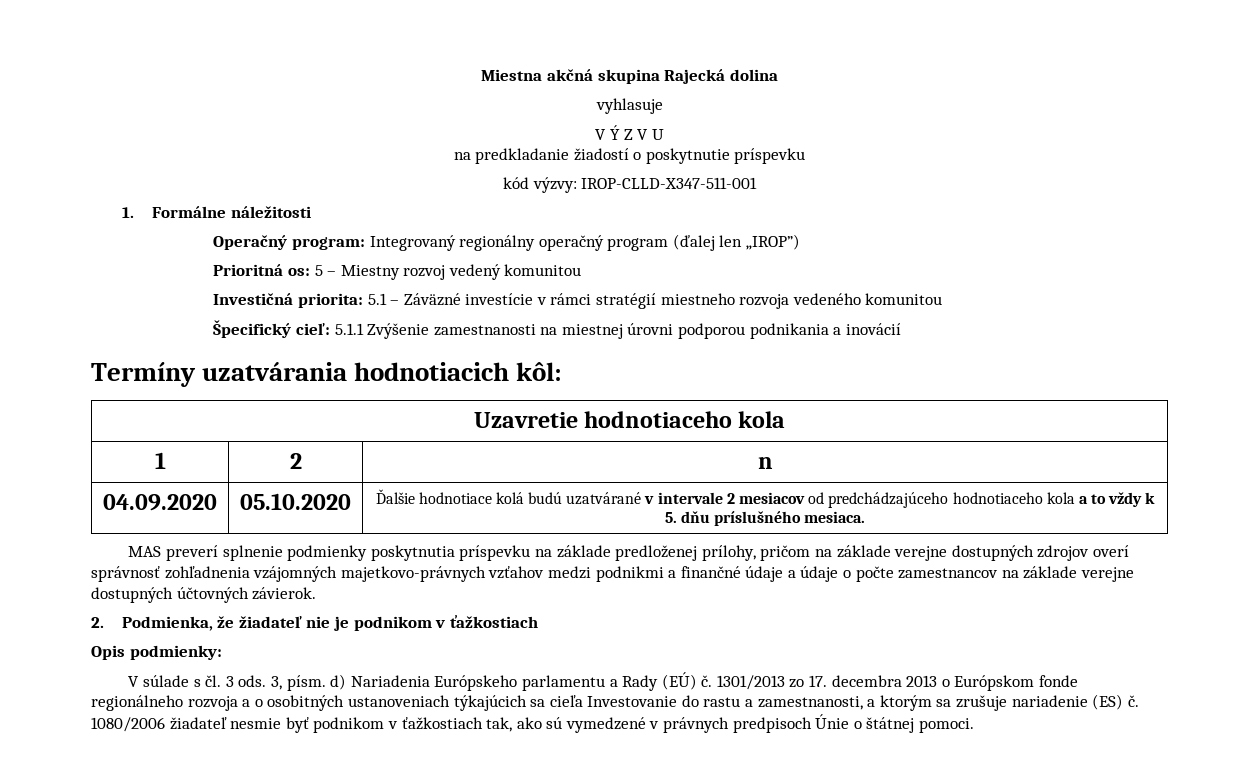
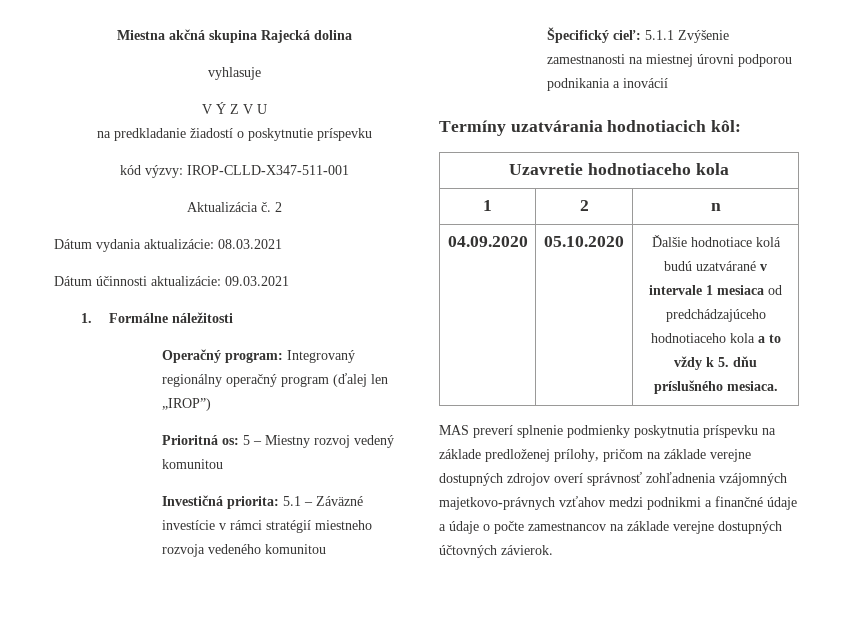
(758, 183) none -> [186,202,282,212] [54,239,282,252] [54,276,289,286] // Aktualizácia č. 2 // Dátum vydania aktualizácie: 08.03.2021 // Dátum účinnosti aktualizácie: 09.03.2021
[726,492,805,504] 2 mesiacov -> [706,285,764,295] 1 mesiaca
[91,615,538,631] [91,645,222,660] [128,672,1078,691] [91,694,1139,711] [91,714,975,733] // 2. Podmienka, že žiadateľ nie je podnikom v ťažkostiach // Opis podmienky: // V súlade s čl. 3 ods. 3, písm. d) Nariadenia Európskeho parlamentu a Rady (EÚ) č. 1301/2013 zo 17. decembra 2013 o Európskom fonde regionálneho rozvoja a o osobitných ustanoveniach týkajúcich sa cieľa Investovanie do rastu a zamestnanosti, a ktorým sa zrušuje nariadenie (ES) č. 1080/2006 žiadateľ nesmie byť podnikom v ťažkostiach tak, ako sú vymedzené v právnych predpisoch Únie o štátnej pomoci. -> (553, 550) none

